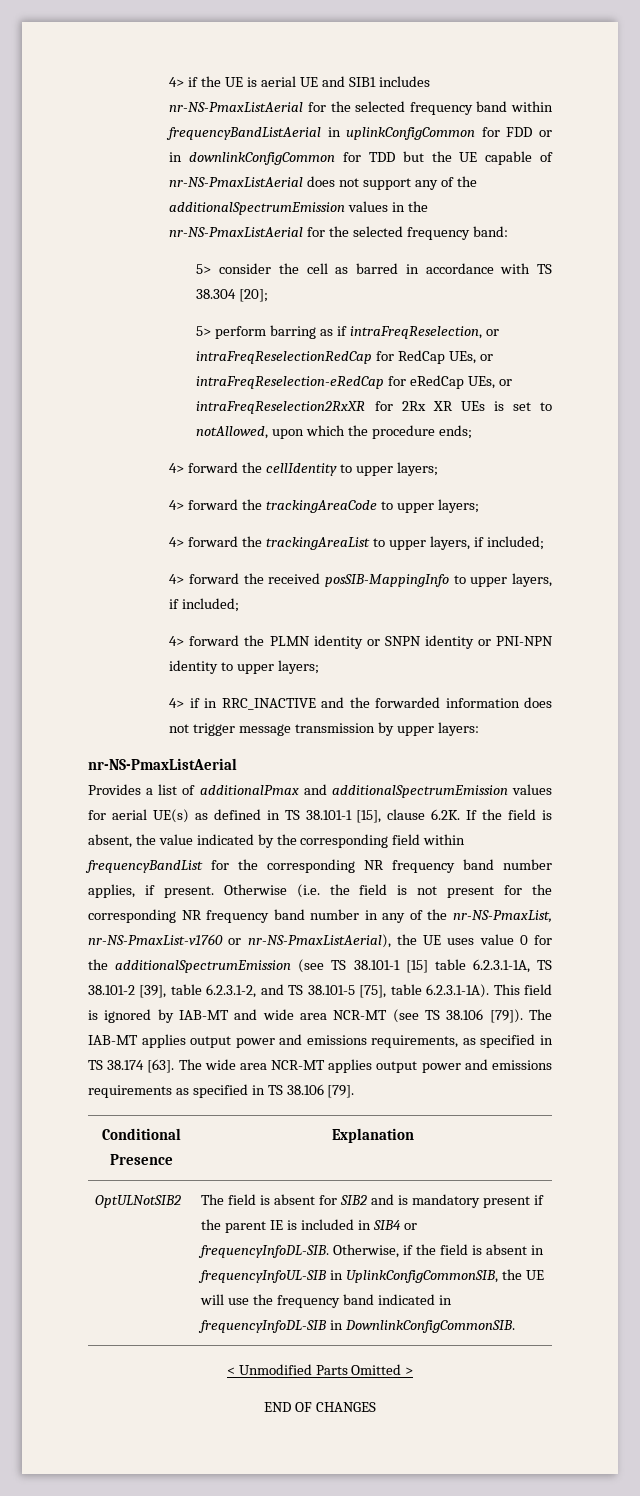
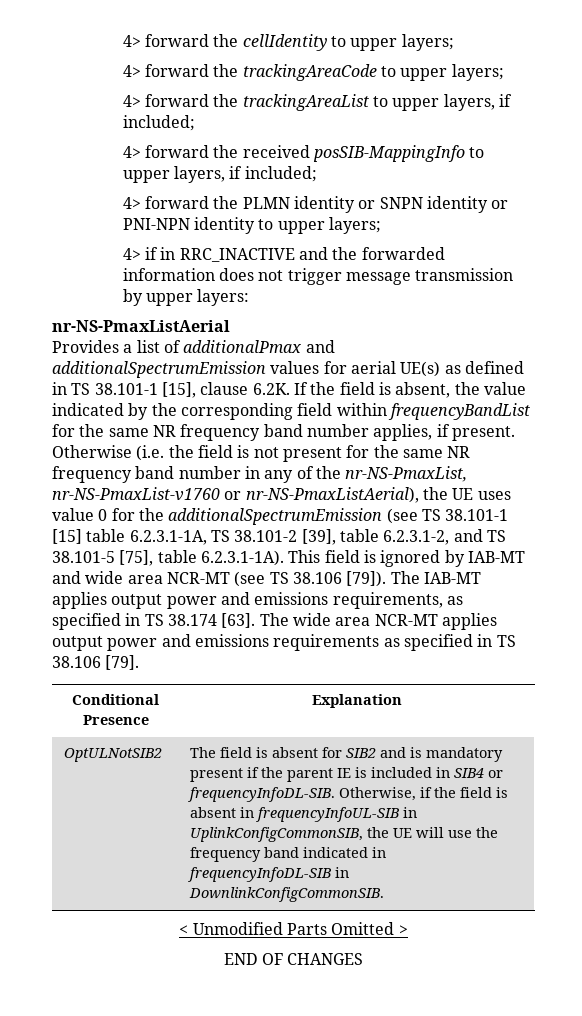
[169,76,430,87] [169,101,553,115] [166,127,552,140] [169,151,554,165] [169,176,477,190] [169,201,429,215] [169,226,508,240] [196,263,552,274] [196,289,269,302] [196,325,499,339] [196,350,494,364] [196,375,513,389] [196,401,553,414] [196,425,473,439] [169,463,185,473] 4> if the UE is aerial UE and SIB1 includes nr-NS-PmaxListAerial for the selected frequency band within frequencyBandListAerial in uplinkConfigCommon for FDD or in downlinkConfigCommon for TDD but the UE capable of nr-NS-PmaxListAerial does not support any of the additionalSpectrumEmission values in the nr-NS-PmaxListAerial for the selected frequency band: // 5> consider the cell as barred in accordance with TS 38.304 [20]; // 5> perform barring as if intraFreqReselection, or intraFreqReselectionRedCap for RedCap UEs, or intraFreqReselection-eRedCap for eRedCap UEs, or intraFreqReselection2RxXR for 2Rx XR UEs is set to notAllowed, upon which the procedure ends; // 4> -> [122,35,141,47] 4>
[267,859,355,873] corresponding -> [108,428,149,437] same
[88,909,176,923] corresponding -> [402,449,443,458] same

